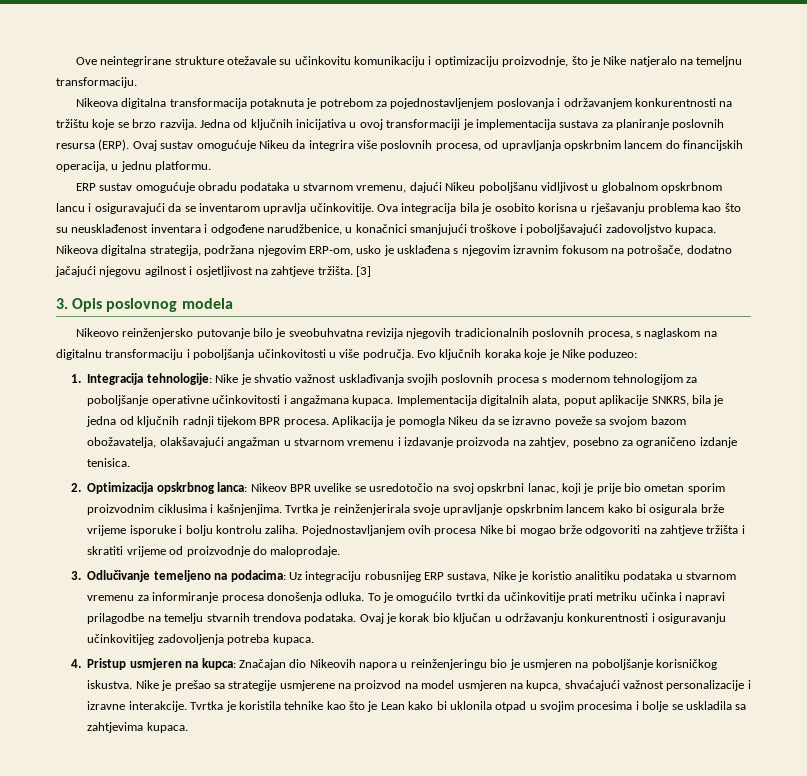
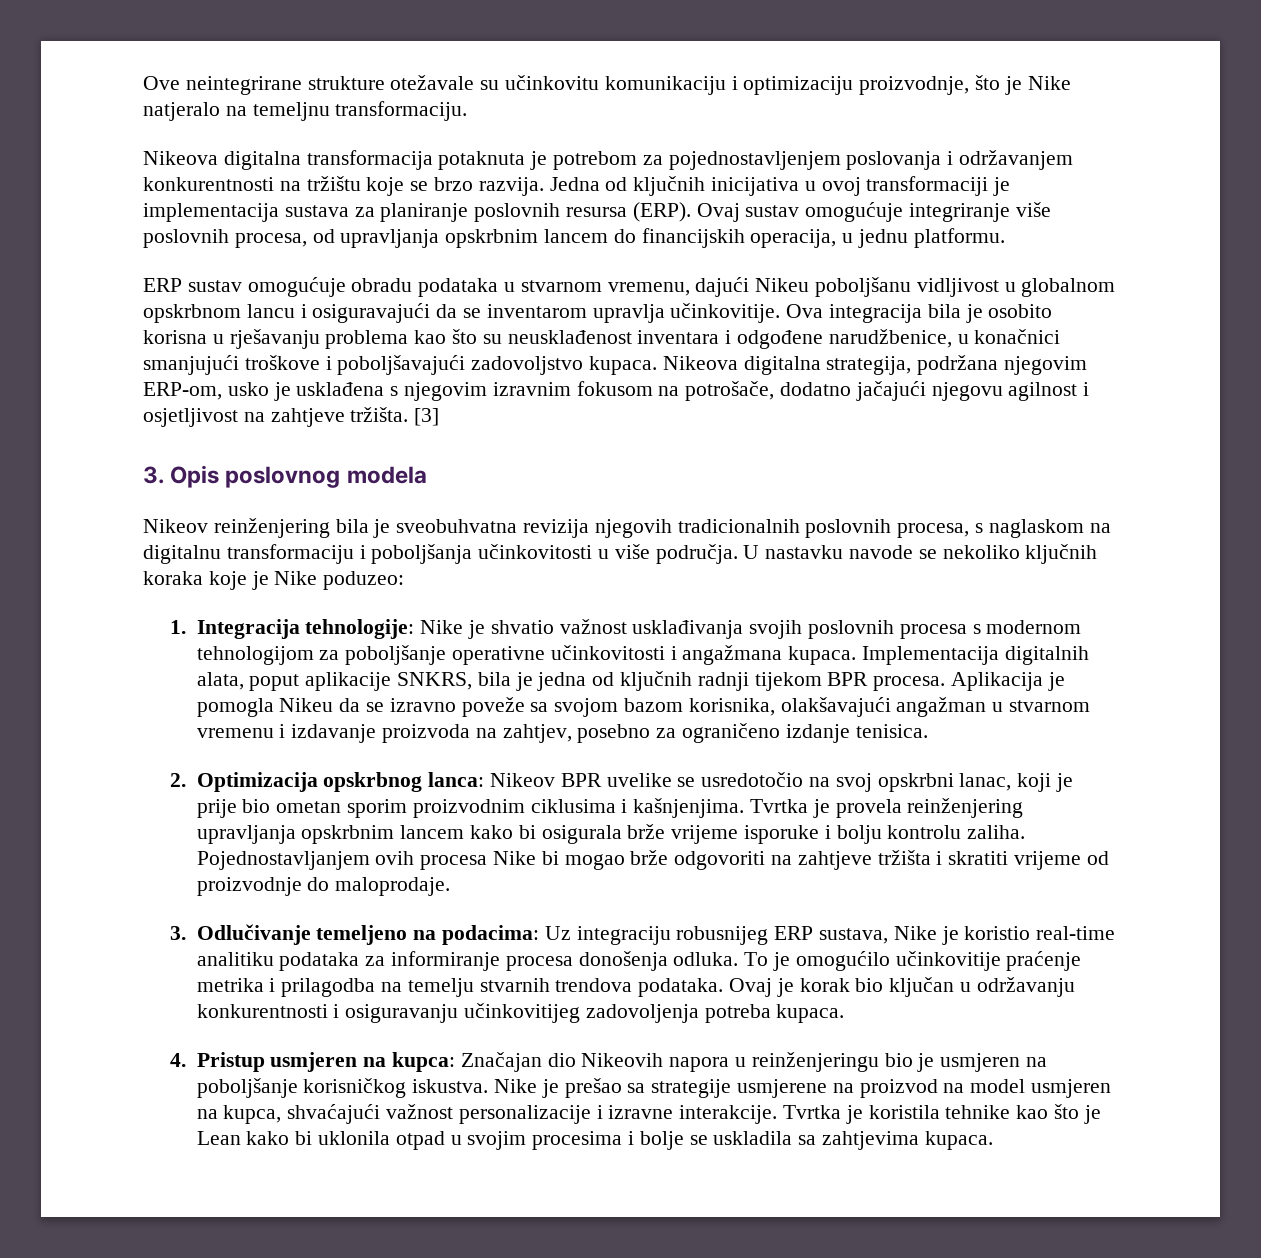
[258,140,354,151] Nikeu da integrira -> [909,203,1011,222] integriranje
[75,328,273,339] Nikeovo reinženjersko putovanje bilo -> [143,518,369,538] Nikeov reinženjering bila
[417,350,436,358] Evo -> [743,545,1020,559] U nastavku navode se nekoliko
[87,437,157,448] obožavatelja, -> [688,698,775,716] korisnika,
[333,504,503,515] reinženjerirala svoje upravljanje -> [835,798,1024,818] [196,825,296,844] provela reinženjering upravljanja
(572, 575) none -> [1036,926,1116,940] real-time
[675,572,737,580] [87,595,135,601] u stvarnom vremenu -> (360, 961) none
[455,592,726,603] [87,613,145,624] tvrtki da učinkovitije prati metriku učinka i napravi prilagodbe -> [895,951,1082,971] [196,978,376,997] učinkovitije praćenje metrika i prilagodba

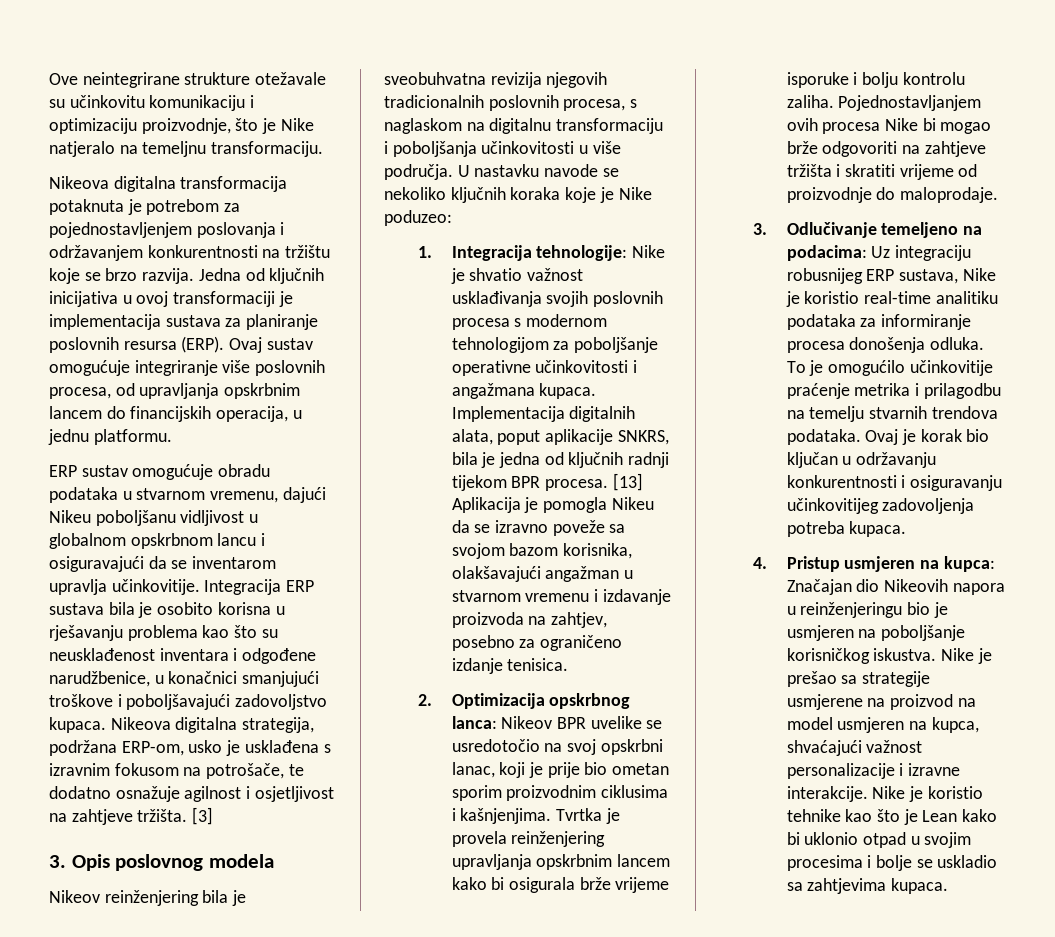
[786,304,923,323] Ova integracija -> [204,579,315,595] [49,603,104,615] Integracija ERP sustava
[1004,356,1088,375] njegovim -> (117, 748) none
[404,382,488,401] njegovim -> (331, 748) none
[780,381,1003,401] dodatno jačajući njegovu -> [288,764,304,776] [49,786,180,802] te dodatno osnažuje
(946, 683) none -> [612,473,643,491] [13]
[281,978,376,997] prilagodba -> [923,383,1001,399] prilagodbu
[783,1105,940,1124] Tvrtka je koristila -> [872,786,983,802] Nike je koristio
[318,1131,391,1145] uklonila -> [804,832,859,845] uklonio
[713,1131,793,1145] uskladila -> [937,855,998,868] uskladio

